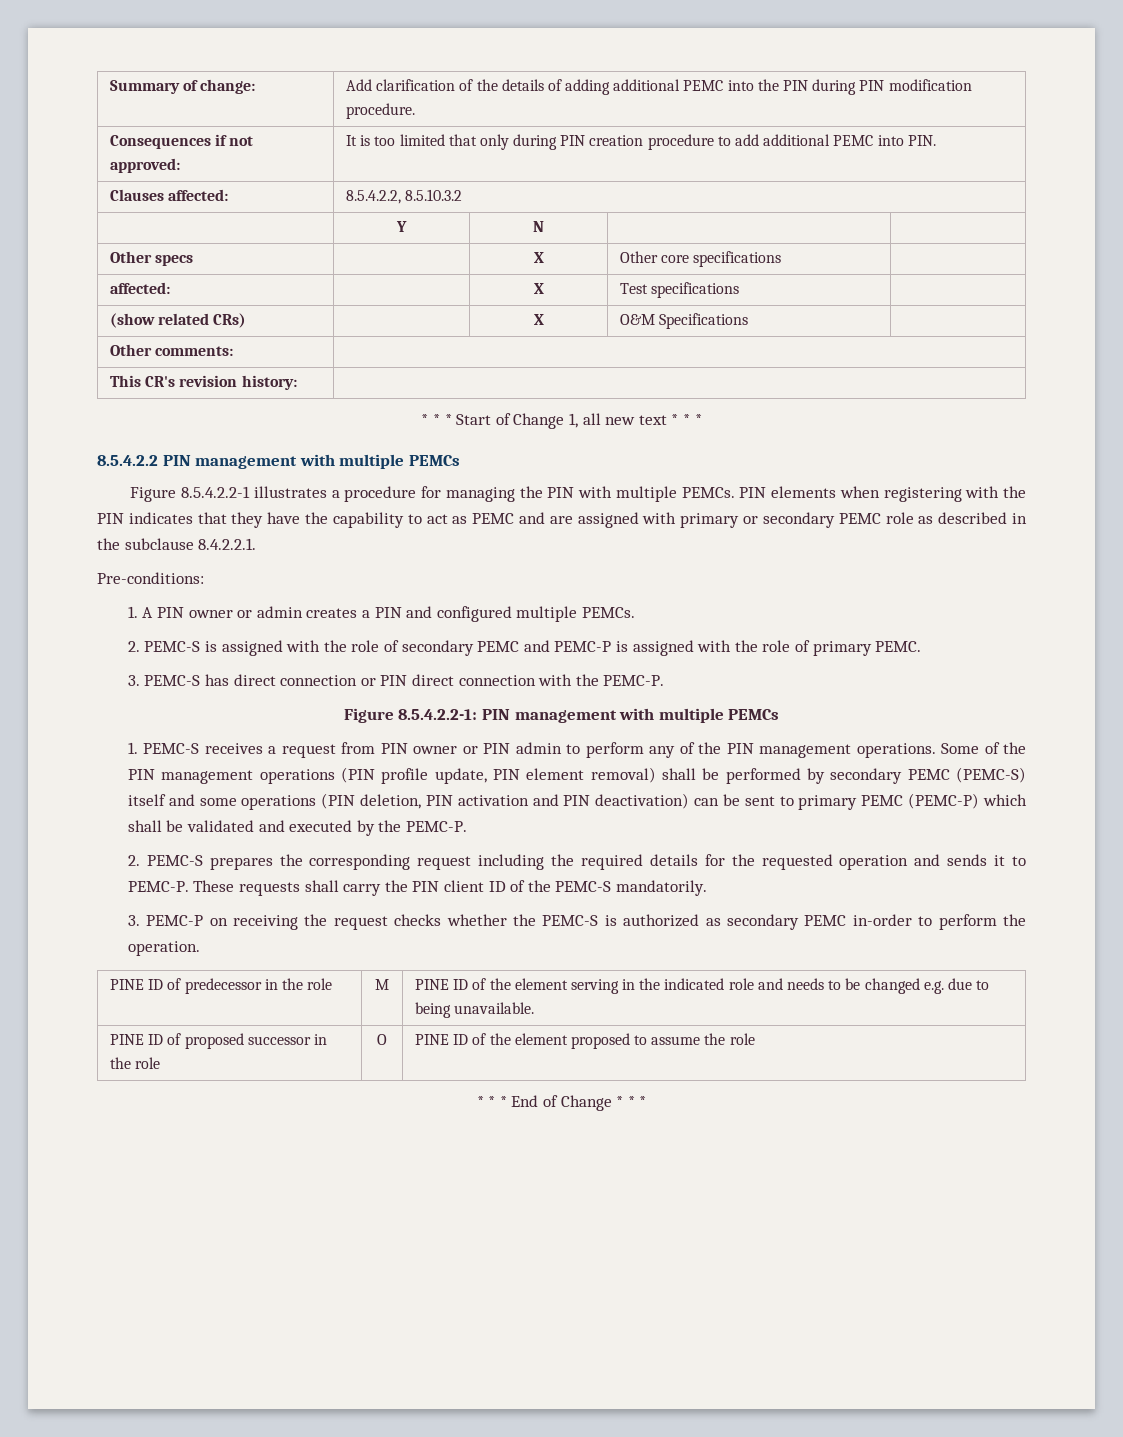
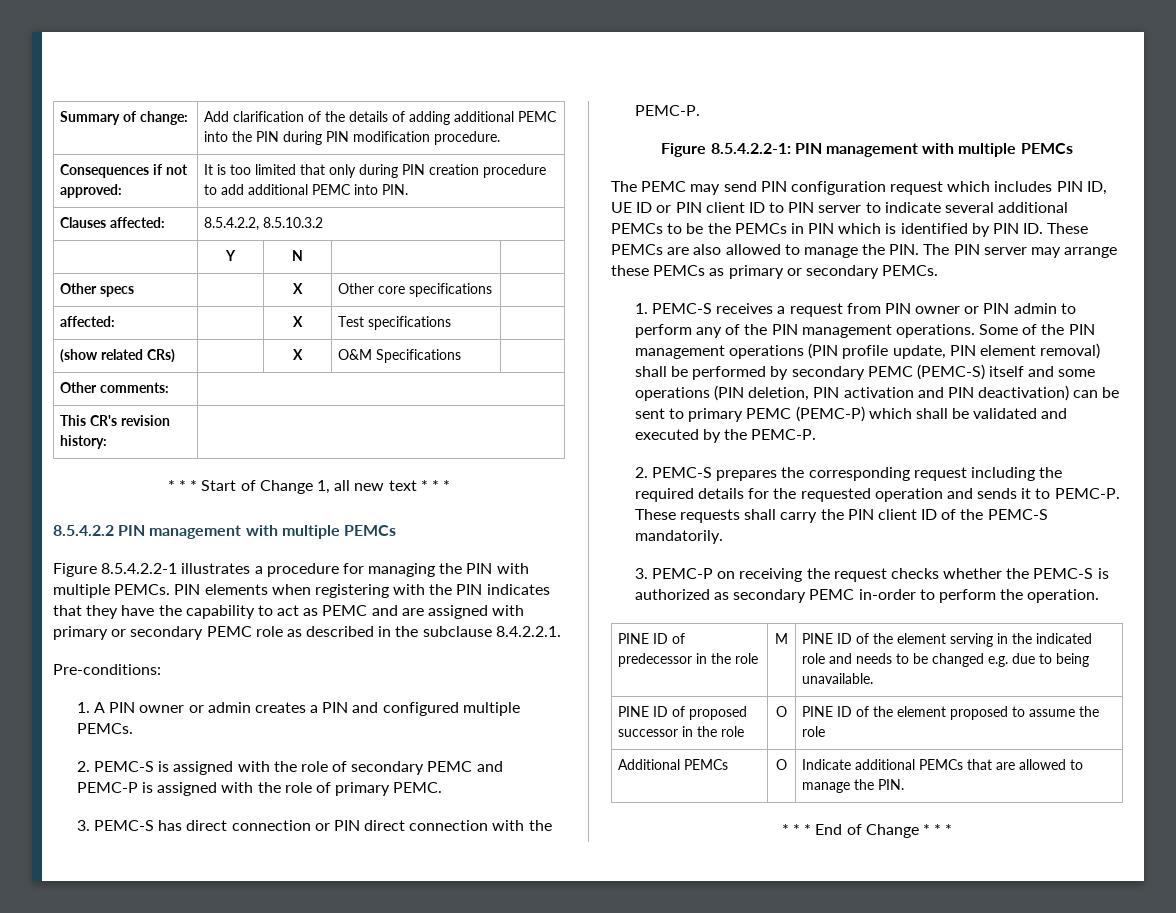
(780, 714) none -> [611,181,1107,195] [611,202,1069,213] [611,223,1089,237] [611,244,1118,258] [611,265,939,279] // The PEMC may send PIN configuration request which includes PIN ID, UE ID or PIN client ID to PIN server to indicate several additional PEMCs to be the PEMCs in PIN which is identified by PIN ID. These PEMCs are also allowed to manage the PIN. The PIN server may arrange these PEMCs as primary or secondary PEMCs.
(755, 1039) none -> [618,759,729,770] [776,759,787,770] [802,759,1084,770] [802,779,905,793] // Additional PEMCs | O | Indicate additional PEMCs that are allowed to manage the PIN.

